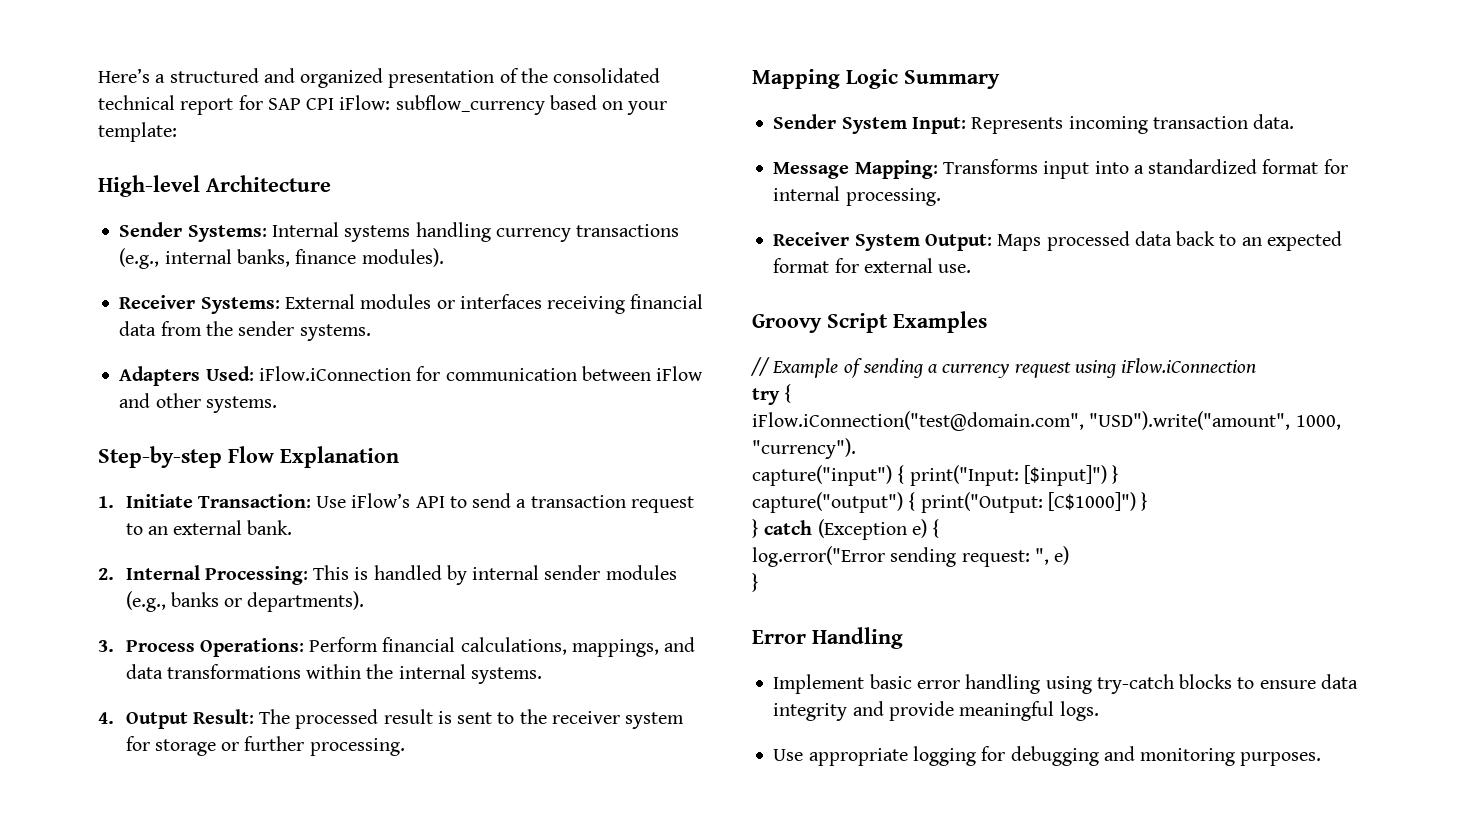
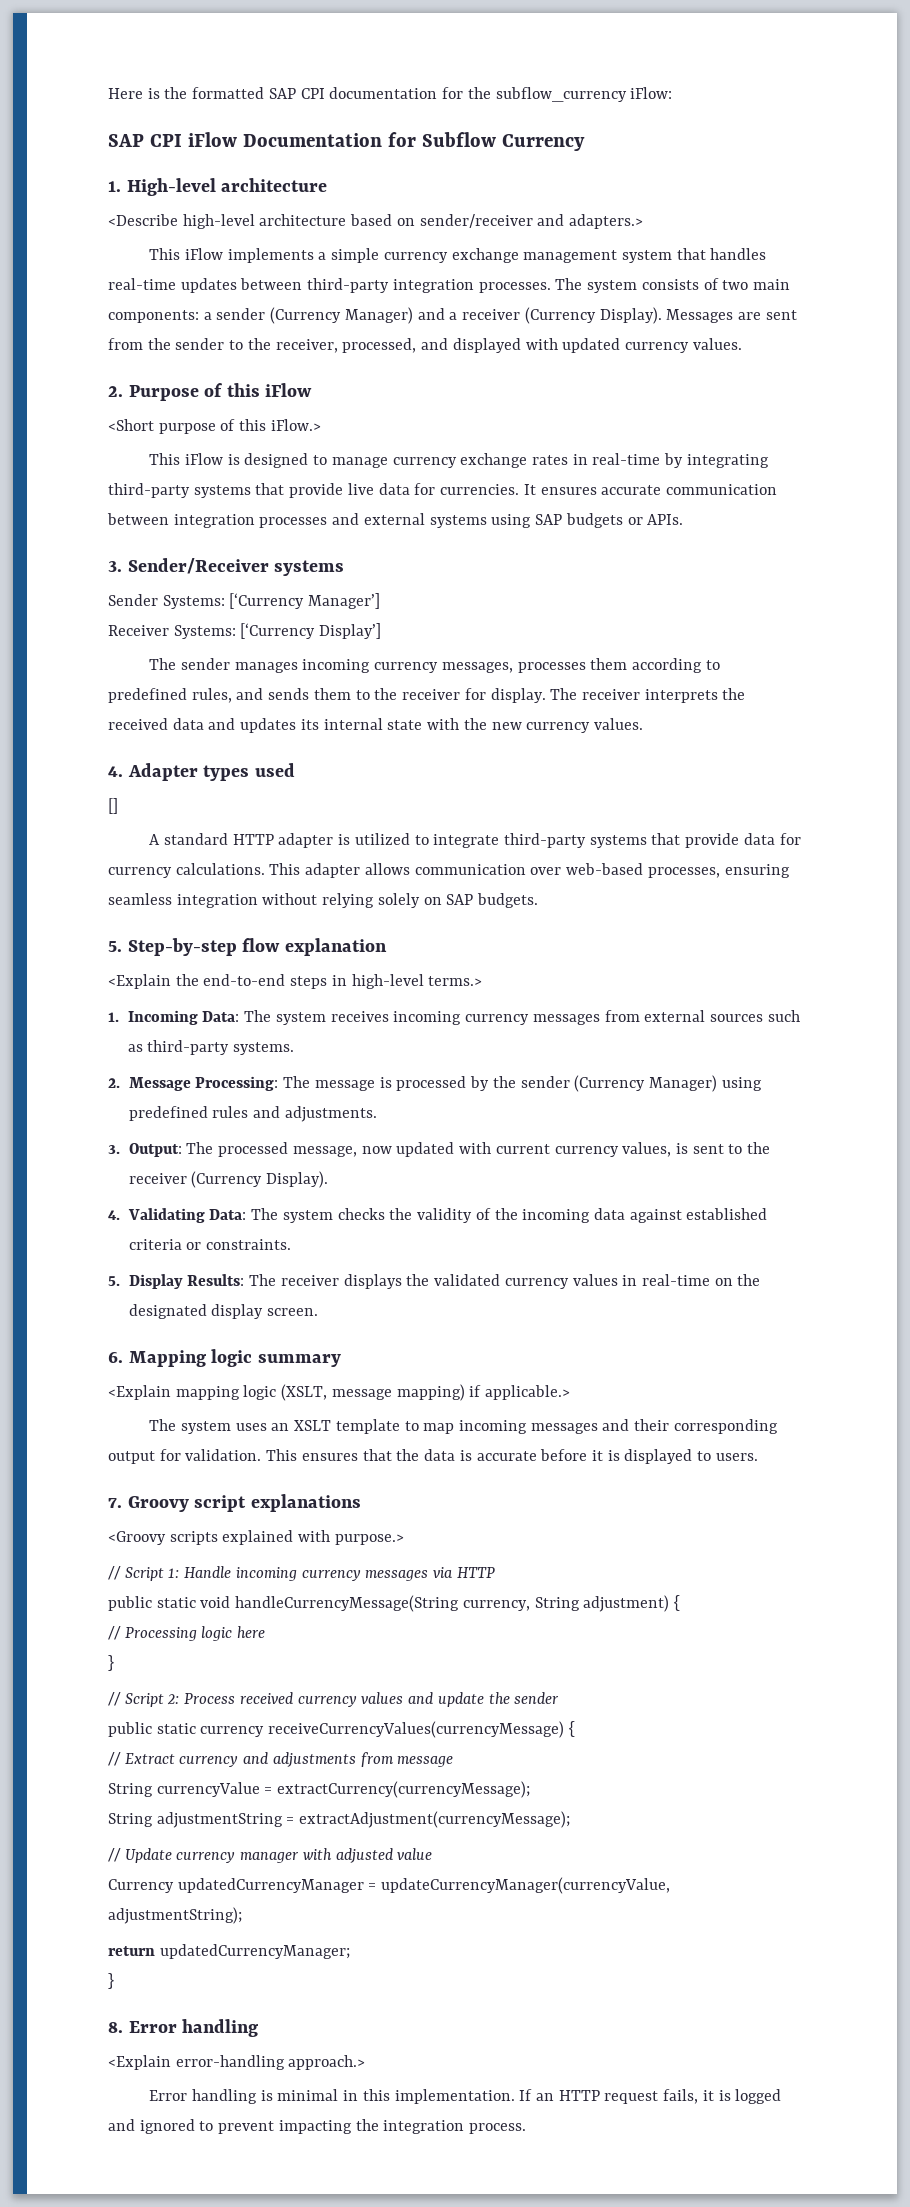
[98,68,661,88] [98,95,668,115] [98,122,177,142] [98,175,331,197] [119,222,680,242] [119,248,444,269] [119,294,704,314] [119,321,371,341] [119,366,704,386] [119,393,277,413] [98,446,399,468] [98,493,694,513] [125,520,293,535] [98,565,677,585] [125,591,365,612] [98,637,696,657] [125,664,542,684] [98,709,433,729] Here’s a structured and organized presentation of the consolidated technical report for SAP CPI iFlow: subflow_currency based on your template: // High-level Architecture // Sender Systems: Internal systems handling currency transactions (e.g., internal banks, finance modules). // Receiver Systems: External modules or interfaces receiving financial data from the sender systems. // Adapters Used: iFlow.iConnection for communication between iFlow and other systems. // Step-by-step Flow Explanation // 1. Initiate Transaction: Use iFlow’s API to send a transaction request to an external bank. // 2. Internal Processing: This is handled by internal sender modules (e.g., banks or departments). // 3. Process Operations: Perform financial calculations, mappings, and data transformations within the internal systems. // 4. Output Result: The processed result -> [108,87,673,102] [108,132,585,151] [108,178,328,196] [108,214,644,229] [149,248,767,263] [108,278,790,293] [108,307,797,324] [108,338,742,353] [108,383,313,401] [108,419,321,434] [149,453,769,468] [108,483,777,498] [107,513,684,528] [108,558,345,576] [108,593,381,609] [108,623,382,639] [149,658,720,673] [108,688,746,703] [108,718,643,733] [108,763,295,781] [108,798,118,814] [149,833,801,848] [108,863,790,878] [108,893,539,908] [108,938,387,956] [108,974,483,989] [108,1010,800,1025] [127,1040,295,1055] [108,1075,762,1092] [128,1106,377,1122] [108,1142,672,1157] Here is the formatted SAP CPI documentation for the subflow_currency iFlow: // SAP CPI iFlow Documentation for Subflow Currency // 1. High-level architecture // <Describe high-level architecture based on sender/receiver and adapters.> // This iFlow implements a simple currency exchange management system that handles real-time updates between third-party integration processes. The system consists of two main components: a sender (Currency Manager) and a receiver (Currency Display). Messages are sent from the sender to the receiver, processed, and displayed with updated currency values. // 2. Purpose of this iFlow // <Short purpose of this iFlow.> // This iFlow is designed to manage currency exchange rates in real-time by integrating third-party systems that provide live data for currencies. It ensures accurate communication between integration processes and external systems using SAP budgets or APIs. // 3. Sender/Receiver systems // Sender Systems: [‘Currency Manager’] // Receiver Systems: [‘Currency Display’] // The sender manages incoming currency messages, processes them according to predefined rules, and sends them to the receiver for display. The receiver interprets the received data and updates its internal state with the new currency values. // 4. Adapter types used // [] // A standard HTTP adapter is utilized to integrate third-party systems that provide data for currency calculations. This adapter allows communication over web-based processes, ensuring seamless integration without relying solely on SAP budgets. // 5. Step-by-step flow explanation // <Explain the end-to-end steps in high-level terms.> // 1. Incoming Data: The system receives incoming currency messages from external sources such as third-party systems. // 2. Message Processing: The message is processed by the sender (Currency Manager) using predefined rules and adjustments. // 3. Output: The processed message, now updated with current currency values,
[625,712,685,729] [125,736,405,756] [752,69,1000,89] [773,114,1295,134] [773,159,1348,179] [773,186,941,206] [773,231,1342,251] [773,258,972,273] [752,311,987,333] [750,357,1257,378] [752,384,792,405] [752,411,1341,431] [752,438,856,459] [752,465,1120,486] [752,492,1149,513] [752,519,940,540] [752,546,1070,567] [752,573,759,592] [752,627,903,649] [773,674,1358,694] [773,701,1099,721] [773,746,1322,766] system for storage or further processing. // Mapping Logic Summary // Sender System Input: Represents incoming transaction data. // Message Mapping: Transforms input into a standardized format for internal processing. // Receiver System Output: Maps processed data back to an expected format for external use. // Groovy Script Examples // // Example of sending a currency request using iFlow.iConnection // try { // iFlow.iConnection("test@domain.com", "USD").write("amount", 1000, "currency"). // capture("input") { print("Input: [$input]") } // capture("output") { print("Output: [C$1000]") } // } catch (Exception e) { // log.error("Error sending request: ", e) // } // Error Handling // Implement basic error handling using try-catch blocks to ensure data integrity and provide meaningful logs. // Use appropriate logging for debugging and monitoring purposes. -> [191,1171,329,1188] [108,1208,768,1223] [128,1239,292,1250] [108,1274,761,1289] [128,1304,319,1319] [108,1349,341,1367] [108,1384,571,1401] [149,1419,778,1434] [108,1449,758,1464] [108,1494,361,1512] [108,1530,404,1545] [108,1566,495,1581] [108,1595,681,1612] [108,1626,266,1641] [108,1655,114,1671] [108,1692,560,1707] [108,1721,575,1738] [108,1752,454,1767] [108,1781,531,1798] [108,1811,571,1828] [108,1848,433,1863] [108,1877,671,1894] [108,1907,242,1924] [108,1944,350,1959] [108,1973,114,1989] [108,2019,259,2037] [108,2055,366,2070] [149,2089,782,2104] [108,2119,527,2134] (Currency Display). // 4. Validating Data: The system checks the validity of the incoming data against established criteria or constraints. // 5. Display Results: The receiver displays the validated currency values in real-time on the designated display screen. // 6. Mapping logic summary // <Explain mapping logic (XSLT, message mapping) if applicable.> // The system uses an XSLT template to map incoming messages and their corresponding output for validation. This ensures that the data is accurate before it is displayed to users. // 7. Groovy script explanations // <Groovy scripts explained with purpose.> // // Script 1: Handle incoming currency messages via HTTP // public static void handleCurrencyMessage(String currency, String adjustment) { // // Processing logic here // } // // Script 2: Process received currency values and update the sender // public static currency receiveCurrencyValues(currencyMessage) { // // Extract currency and adjustments from message // String currencyValue = extractCurrency(currencyMessage); // String adjustmentString = extractAdjustment(currencyMessage); // // Update currency manager with adjusted value // Currency updatedCurrencyManager = updateCurrencyManager(currencyValue, adjustmentString); // return updatedCurrencyManager; // } // 8. Error handling // <Explain error-handling approach.> // Error handling is minimal in this implementation. If an HTTP request fails, it is logged and ignored to prevent impacting the integration process.

